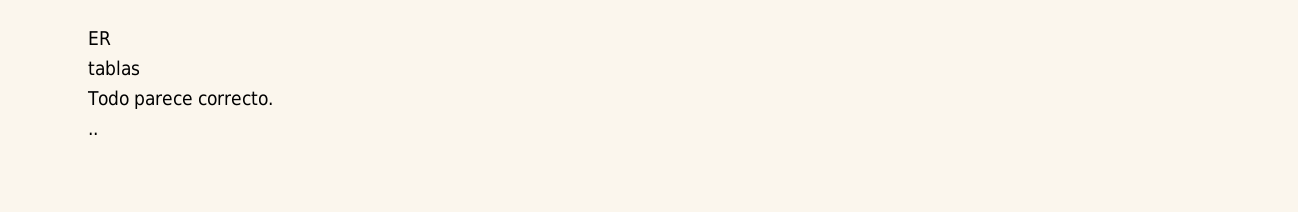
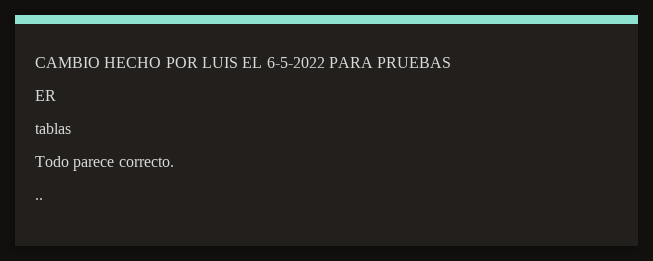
(88, 38) none -> [35,57,452,68] CAMBIO HECHO POR LUIS EL 6-5-2022 PARA PRUEBAS //

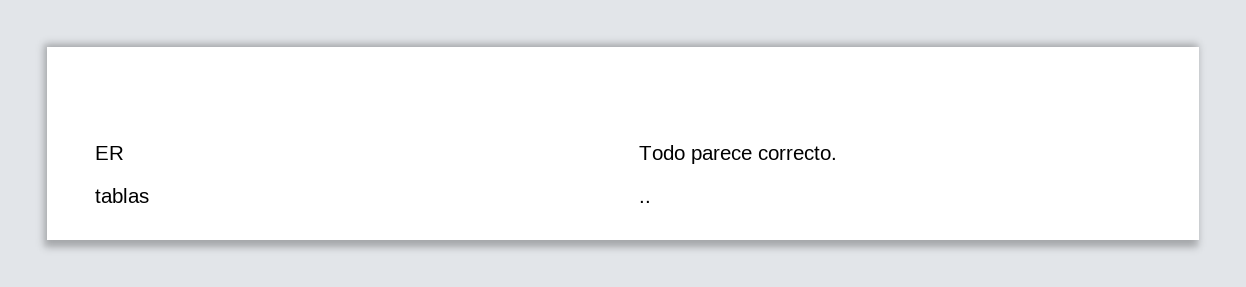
[35,57,452,68] CAMBIO HECHO POR LUIS EL 6-5-2022 PARA PRUEBAS // -> (95, 153) none

